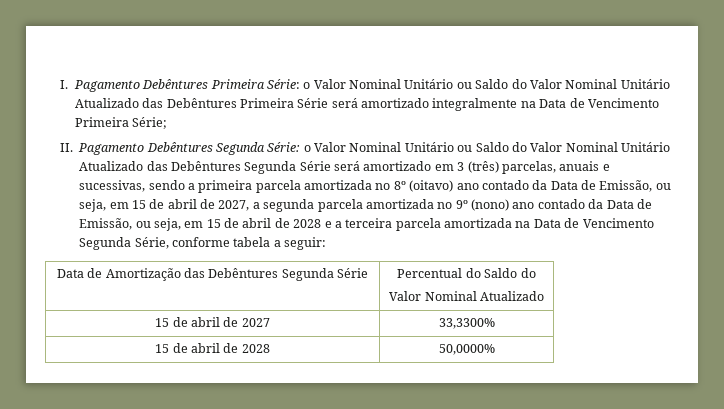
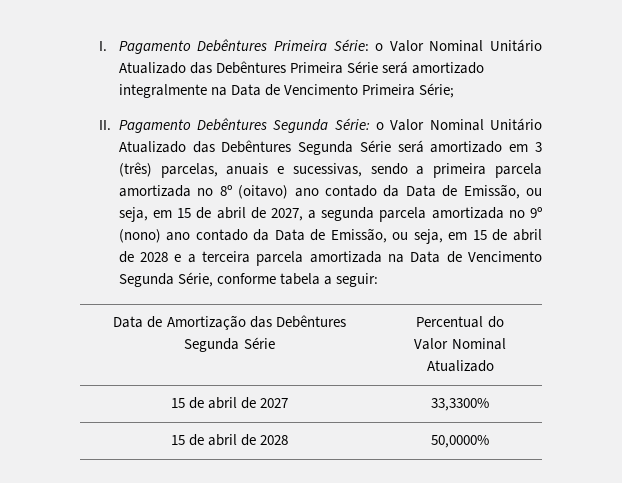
[456,79,670,89] ou Saldo do Valor Nominal Unitário -> (543, 45) none
[457,142,671,152] ou Saldo do Valor Nominal Unitário -> (542, 124) none
[484,268,536,278] Saldo do -> (504, 322) none

